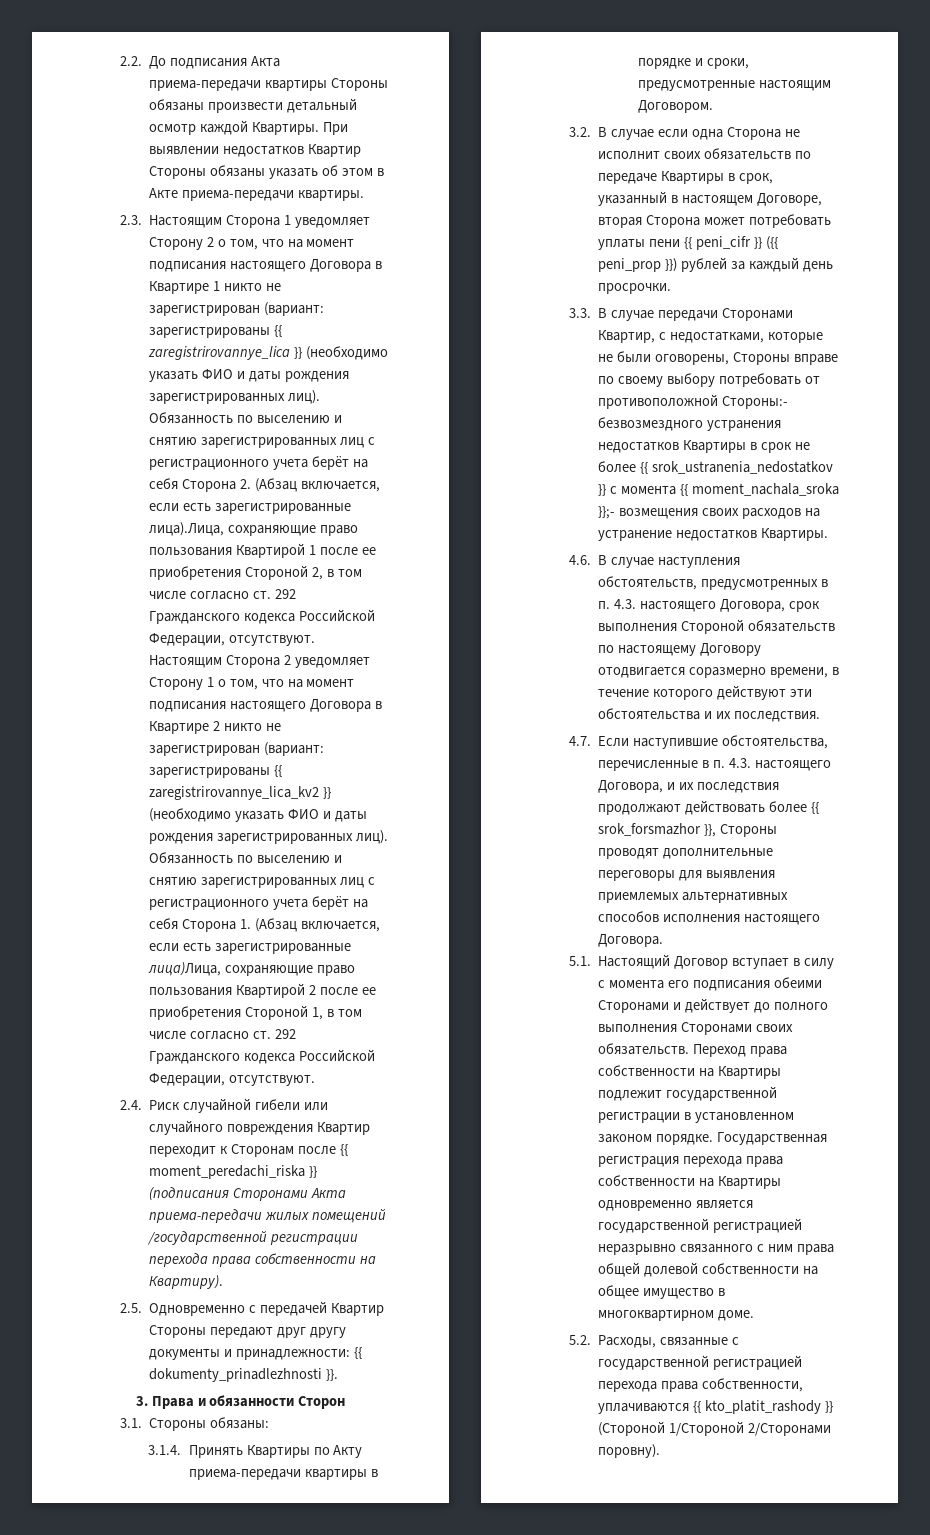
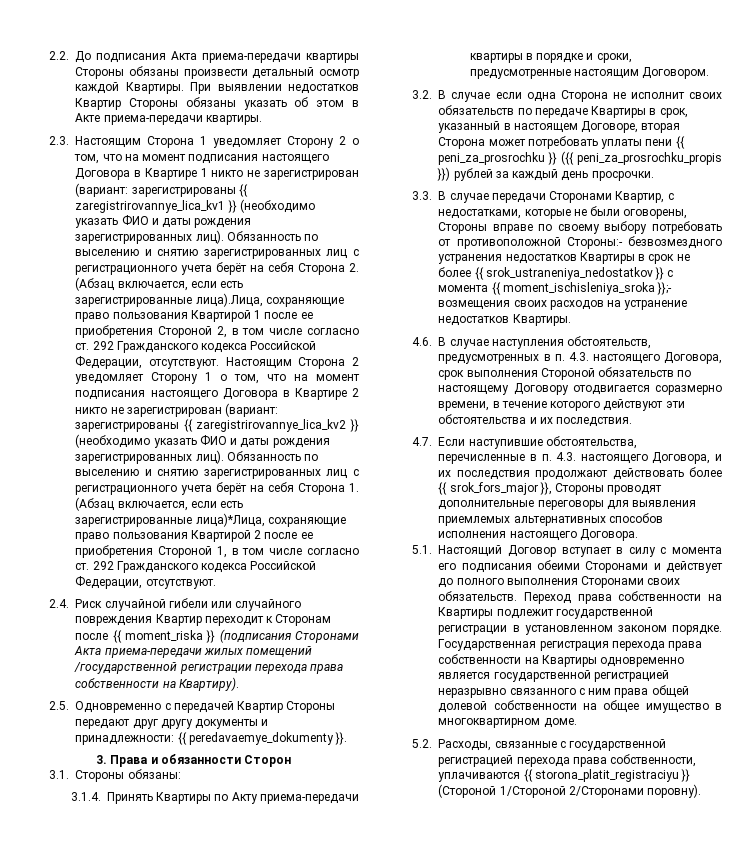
[147,346,290,360] zaregistrirovannye_lica -> [75,200,226,213] zaregistrirovannye_lica_kv1
[147,962,221,976] лица)Лица, -> [195,513,265,527] лица)*Лица,
[148,1165,305,1179] moment_peredachi_riska -> [125,630,204,641] moment_riska
[148,1368,322,1382] dokumenty_prinadlezhnosti -> [188,732,334,745] peredavaemye_dokumenty
[695,236,751,250] peni_cifr -> [438,152,546,165] peni_za_prosrochku
[597,258,661,272] peni_prop -> [577,152,722,165] peni_za_prosrochku_propis
[651,461,833,474] srok_ustranenia_nedostatkov -> [485,267,653,280] srok_ustraneniya_nedostatkov
[691,483,839,496] moment_nachala_sroka -> [502,282,655,295] moment_ischisleniya_sroka
[597,823,701,836] srok_forsmazhor -> [449,482,538,495] srok_fors_major
[704,1400,821,1414] kto_platit_rashody -> [534,769,679,782] storona_platit_registraciyu

